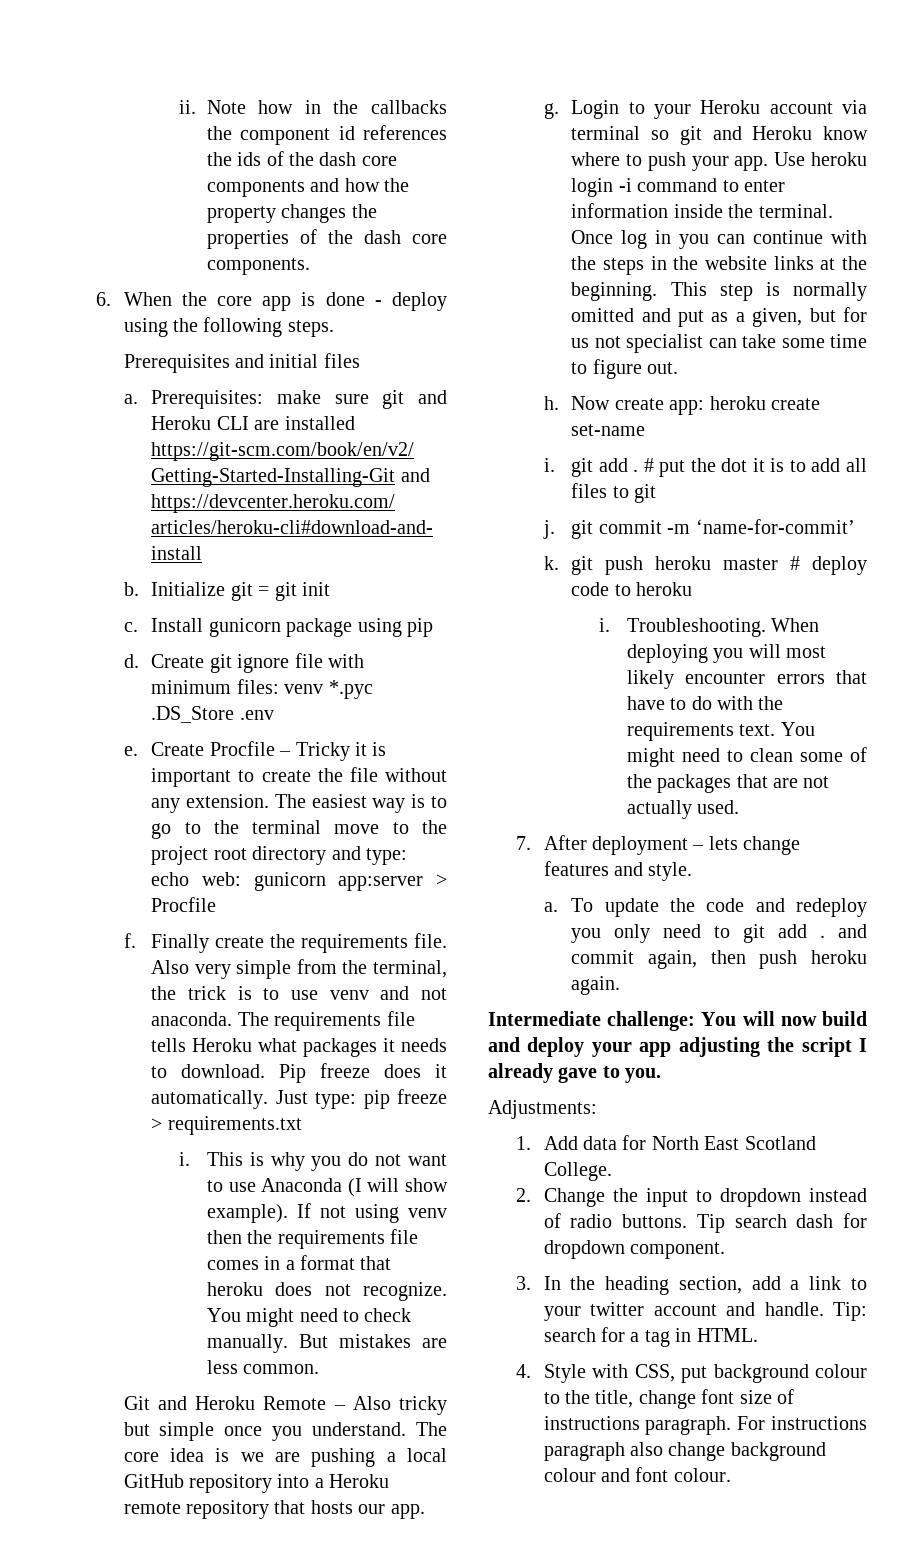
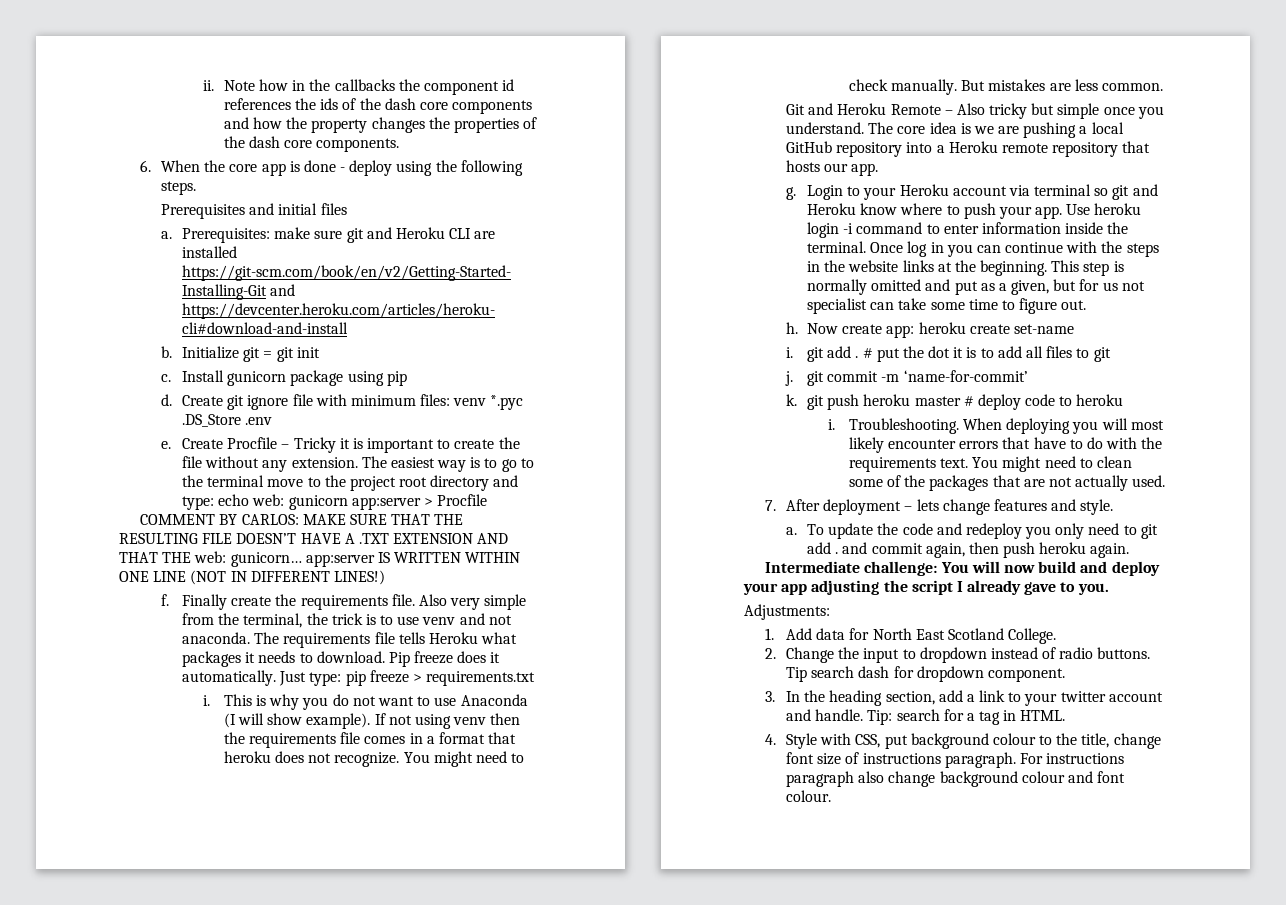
(217, 904) none -> [140,514,464,525] [119,533,509,544] [119,551,521,567] [119,570,385,585] // COMMENT BY CARLOS: MAKE SURE THAT THE RESULTING FILE DOESN’T HAVE A .TXT EXTENSION AND THAT THE web: gunicorn… app:server IS WRITTEN WITHIN ONE LINE (NOT IN DIFFERENT LINES!)

